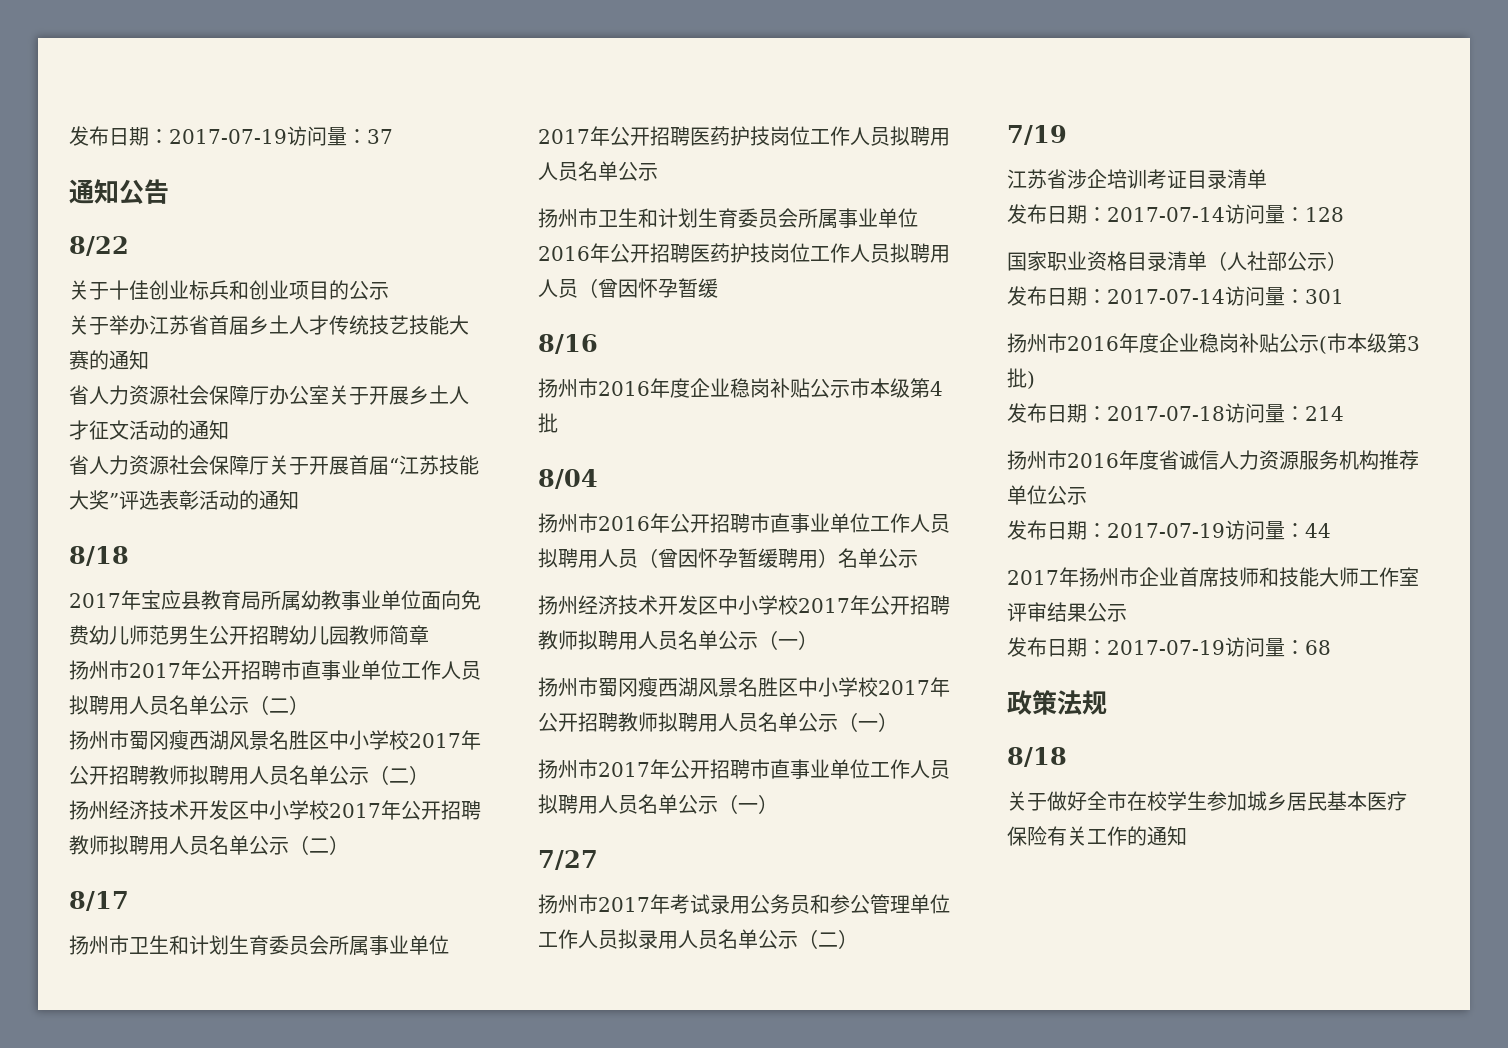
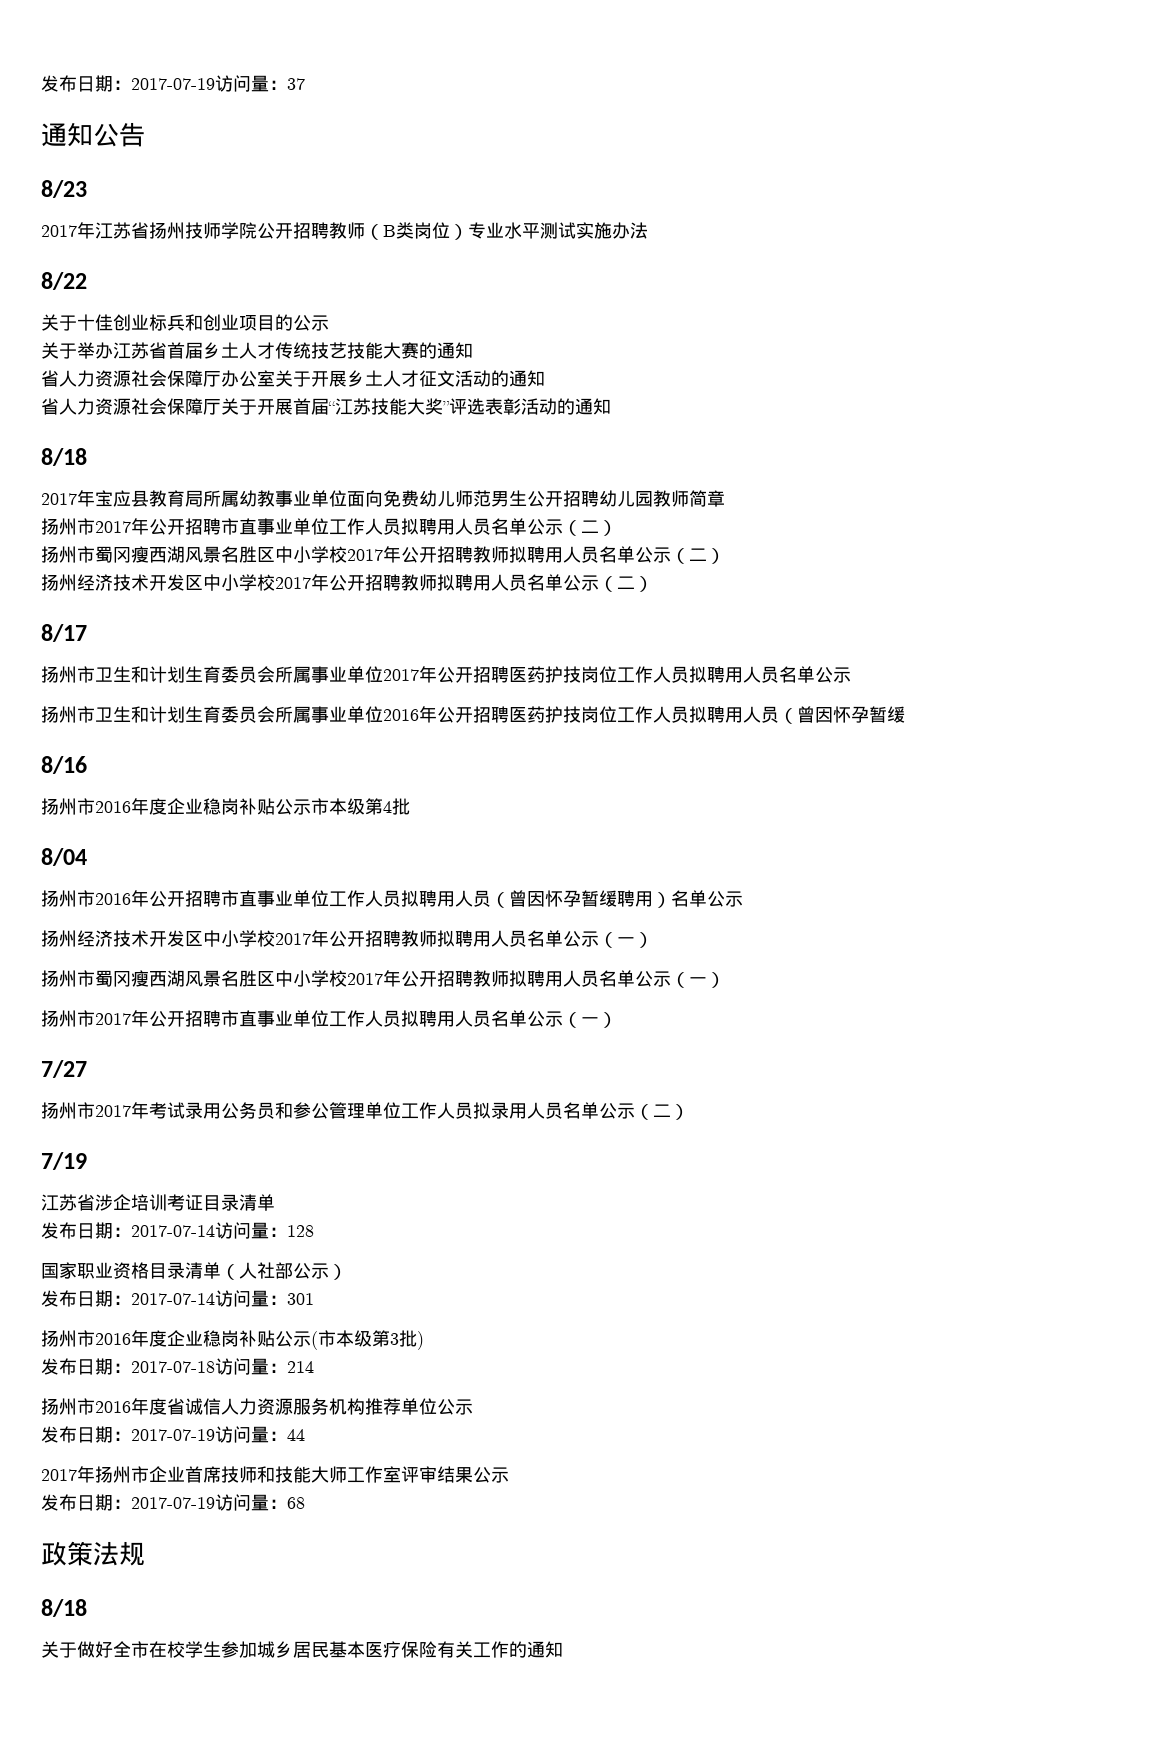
(169, 191) none -> [41,180,87,198] [41,222,648,240] // 8/23 // 2017年江苏省扬州技师学院公开招聘教师（B类岗位）专业水平测试实施办法

